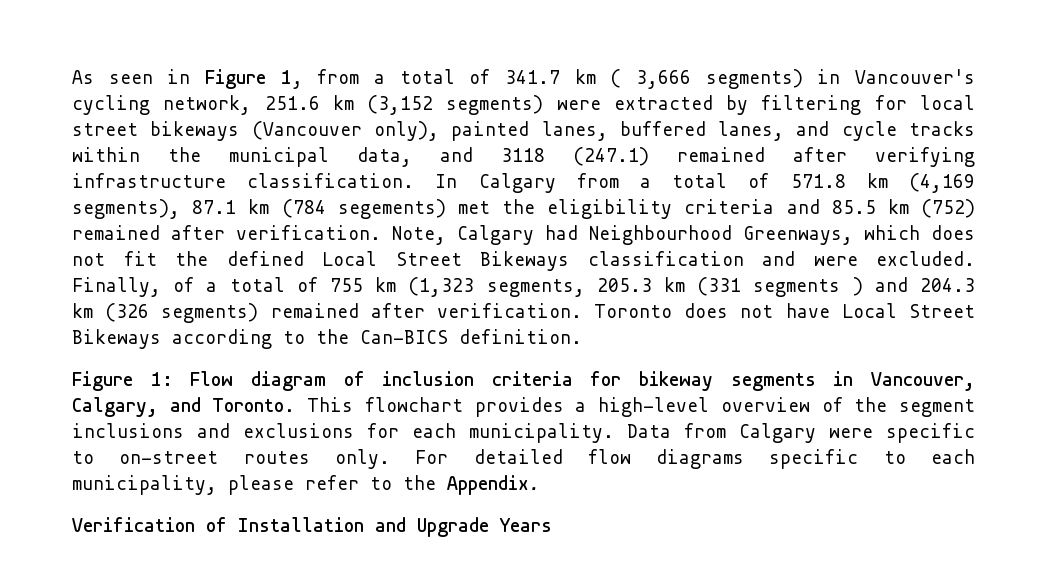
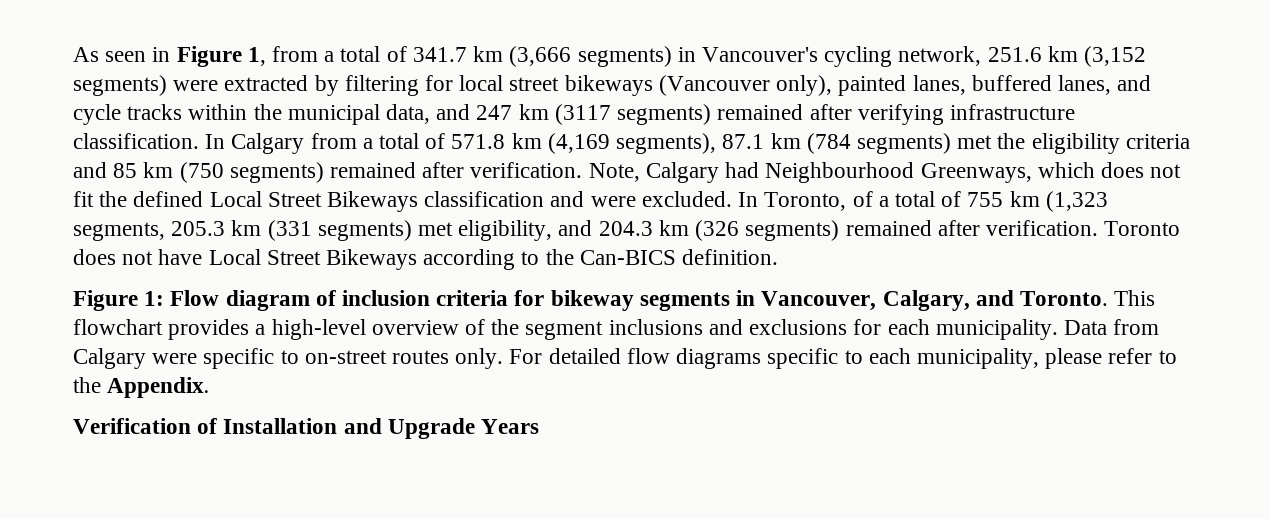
[610,69,691,89] ( 3,666 -> [509,46,572,67] (3,666
[501,147,649,166] 3118 (247.1) -> [476,104,712,125] 247 km (3117 segments)
[337,199,446,219] segements) -> [856,133,951,154] segments)
[831,199,975,218] 85.5 km (752) -> [113,162,324,183] 85 km (750 segments)
[72,277,161,297] Finally, -> [738,192,847,211] In Toronto,
[753,277,863,297] segments ) -> [317,220,553,241] segments) met eligibility,

